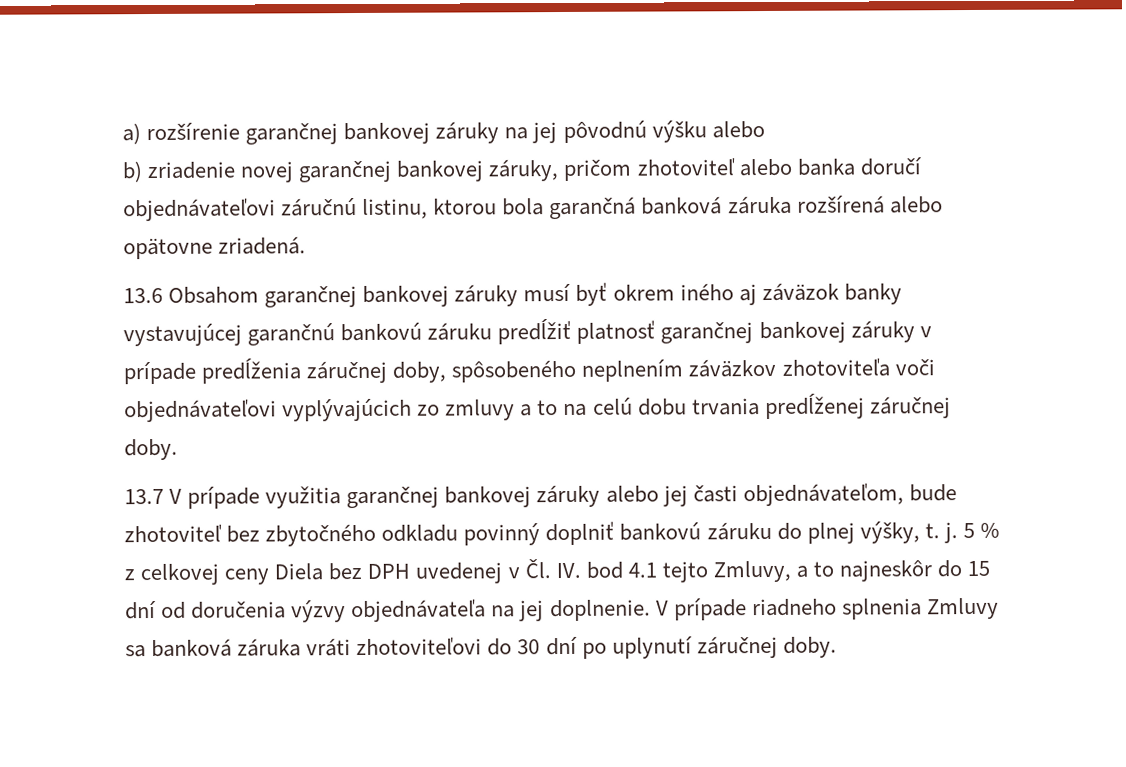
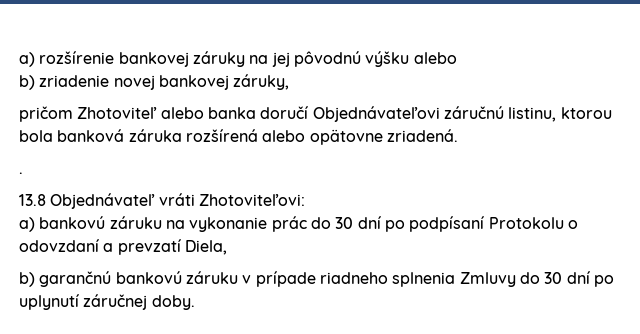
[245,123,339,145] garančnej -> (115, 57) none
[298,160,393,183] garančnej -> (155, 82) none
[563,158,735,181] pričom zhotoviteľ -> [19,106,158,122] // pričom Zhotoviteľ
[123,198,276,222] objednávateľovi -> [312,106,440,122] Objednávateľovi
[549,196,637,220] garančná -> (53, 136) none
[123,282,902,308] [123,318,932,347] [123,358,935,385] [124,393,951,423] [124,438,178,461] [124,483,957,509] [124,521,1001,547] [124,559,991,586] [125,597,999,623] [125,637,483,658] 13.6 Obsahom garančnej bankovej záruky musí byť okrem iného aj záväzok banky vystavujúcej garančnú bankovú záruku predĺžiť platnosť garančnej bankovej záruky v prípade predĺženia záručnej doby, spôsobeného neplnením záväzkov zhotoviteľa voči objednávateľovi vyplývajúcich zo zmluvy a to na celú dobu trvania predĺženej záručnej doby. // 13.7 V prípade využitia garančnej bankovej záruky alebo jej časti objednávateľom, bude zhotoviteľ bez zbytočného odkladu povinný doplniť bankovú záruku do plnej výšky, t. j. 5 % z celkovej ceny Diela bez DPH uvedenej v Čl. IV. bod 4.1 tejto Zmluvy, a to najneskôr do 15 dní od doručenia výzvy objednávateľa na jej doplnenie. V prípade riadneho splnenia Zmluvy sa banková záruka vráti zhotoviteľovi -> [19,172,23,174] [19,193,305,209] [19,216,578,232] [19,239,227,255] [19,271,516,287] . // 13.8 Objednávateľ vráti Zhotoviteľovi: // a) bankovú záruku na vykonanie prác do 30 dní po podpísaní Protokolu o odovzdaní a prevzatí Diela, // b) garančnú bankovú záruku v prípade riadneho splnenia Zmluvy

